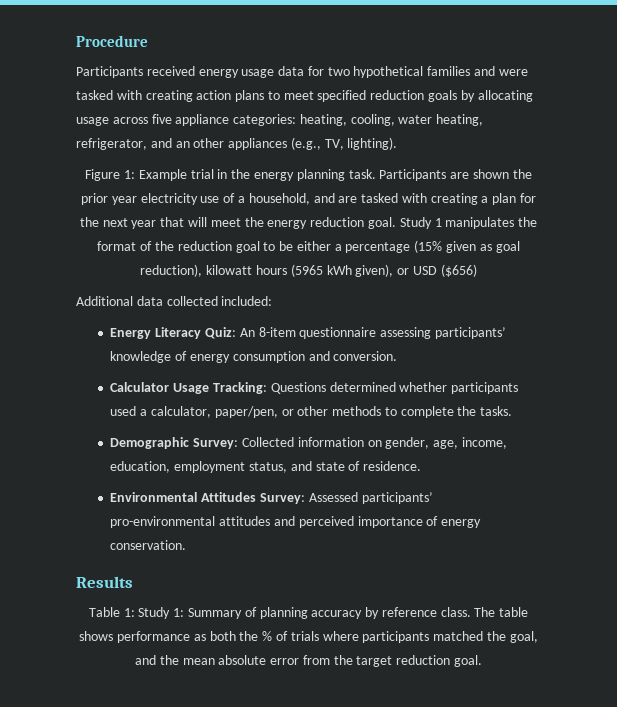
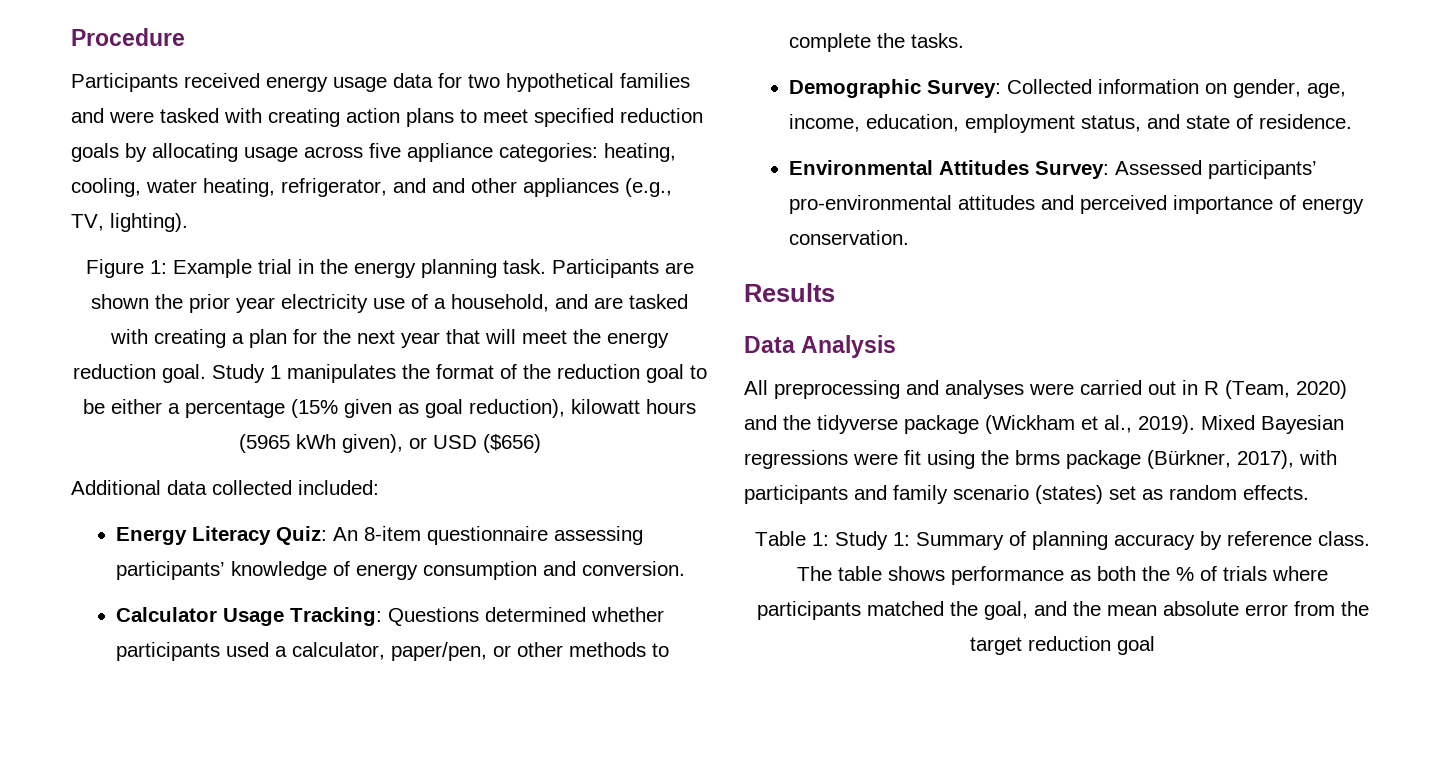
[175,141,190,148] an -> [432,178,465,193] and
(133, 582) none -> [744,335,897,358] [744,380,1347,399] [744,415,1344,434] [744,450,1337,469] [744,485,1309,504] // Data Analysis // All preprocessing and analyses were carried out in R (Team, 2020) and the tidyverse package (Wickham et al., 2019). Mixed Bayesian regressions were fit using the brms package (Bürkner, 2017), with participants and family scenario (states) set as random effects.
[454,655,483,667] goal. -> [1117,636,1155,655] goal

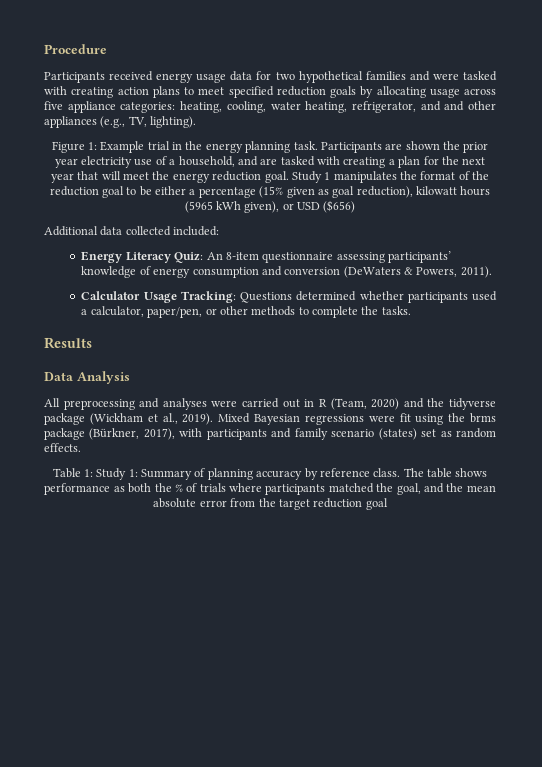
[582,561,686,576] conversion. -> [284,266,492,278] conversion (DeWaters & Powers, 2011).
[789,79,1347,98] [789,114,1353,133] [789,160,1318,179] [789,195,1365,214] [789,230,910,245] // Demographic Survey: Collected information on gender, age, income, education, employment status, and state of residence. // Environmental Attitudes Survey: Assessed participants’ pro-environmental attitudes and perceived importance of energy conservation. -> (411, 310) none

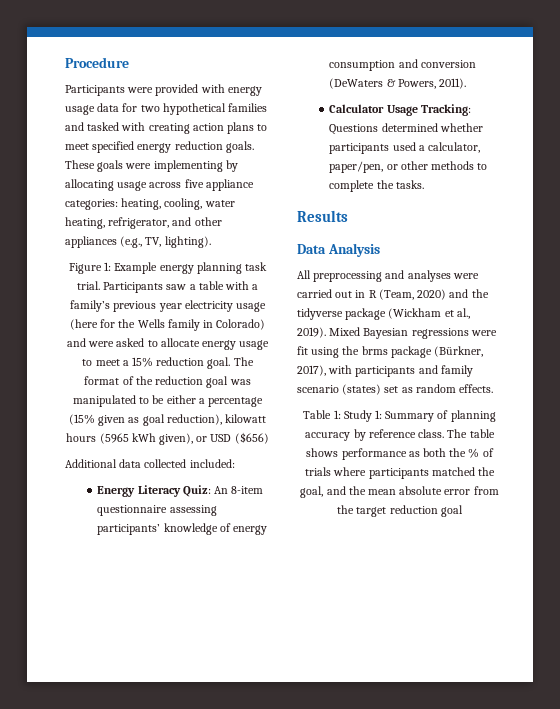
[109,71,154,81] received -> [127,84,225,96] were provided with
[432,73,459,80] were -> (84, 126) none
[276,86,356,98] reduction goals -> [137,141,254,153] [65,160,223,172] energy reduction goals. These goals were implementing
[444,101,465,111] and -> (192, 221) none
[147,141,489,153] [54,156,486,168] [50,171,417,183] trial in the energy planning task. Participants are shown the prior year electricity use of a household, and are tasked with creating a plan for the next year that will meet the energy reduction goal. Study 1 manipulates the -> [159,262,268,274] [76,281,259,293] [70,300,266,312] [69,319,266,331] [66,338,270,350] [82,357,254,369] energy planning task trial. Participants saw a table with a family’s previous year electricity usage (here for the Wells family in Colorado) and were asked to allocate energy usage to meet a 15% reduction goal. The
(124, 192) none -> [229,379,251,385] [72,395,136,407] was manipulated

